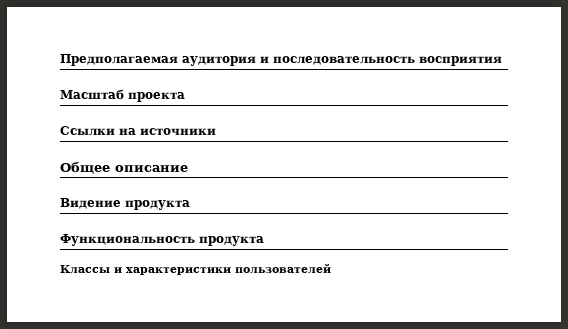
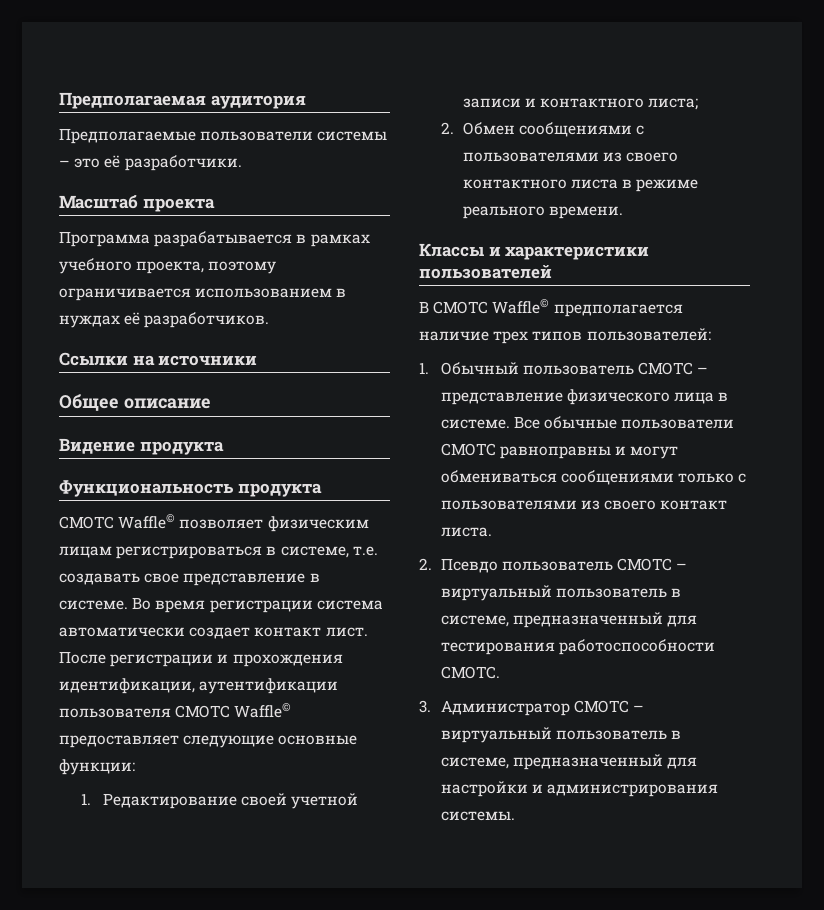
[260,56,502,66] [60,89,185,102] и последовательность восприятия // Масштаб проекта -> [59,128,388,144] [59,155,242,171] [59,195,215,212] [59,231,370,247] [59,258,277,274] [59,288,347,301] [59,312,270,328] // Предполагаемые пользователи системы – это её разработчики. // Масштаб проекта // Программа разрабатывается в рамках учебного проекта, поэтому ограничивается использованием в нуждах её разработчиков.
[60,263,331,275] Классы и характеристики пользователей -> [59,514,369,532] [59,546,378,559] [59,573,320,586] [59,597,383,613] [59,627,368,639] [59,651,343,667] [59,678,339,694] [59,703,292,718] [59,735,358,748] [59,759,135,775] [80,793,359,809] [462,98,699,110] [440,122,645,137] [462,152,679,162] [462,179,699,192] [462,206,624,219] [419,243,650,260] [419,265,552,279] [419,299,683,317] [419,328,711,344] [419,362,709,375] [440,389,729,405] [440,416,735,429] [440,443,679,459] [440,470,747,485] [440,500,728,510] [440,527,492,537] [419,558,688,573] [440,585,682,601] [440,612,698,628] [440,639,716,655] [440,666,500,679] [419,700,645,716] [440,727,682,743] [440,754,698,770] [440,781,719,797] [440,811,515,821] СМОТС Waffle© позволяет физическим лицам регистрироваться в системе, т.е. создавать свое представление в системе. Во время регистрации система автоматически создает контакт лист. После регистрации и прохождения идентификации, аутентификации пользователя СМОТС Waffle© предоставляет следующие основные функции: // 1. Редактирование своей учетной записи и контактного листа; // 2. Обмен сообщениями с пользователями из своего контактного листа в режиме реального времени. // Классы и характеристики пользователей // В СМОТС Waffle© предполагается наличие трех типов пользователей: // 1. Обычный пользователь СМОТС – представление физического лица в системе. Все обычные пользователи СМОТС равноправны и могут обмениваться сообщениями только с пользователями из своего контакт листа. // 2. Псевдо пользователь СМОТС – виртуальный пользователь в системе, предназначенный для тестирования работоспособности СМОТС. // 3. Администратор СМОТС – виртуальный пользователь в системе, предназначенный для настройки и администрирования системы.

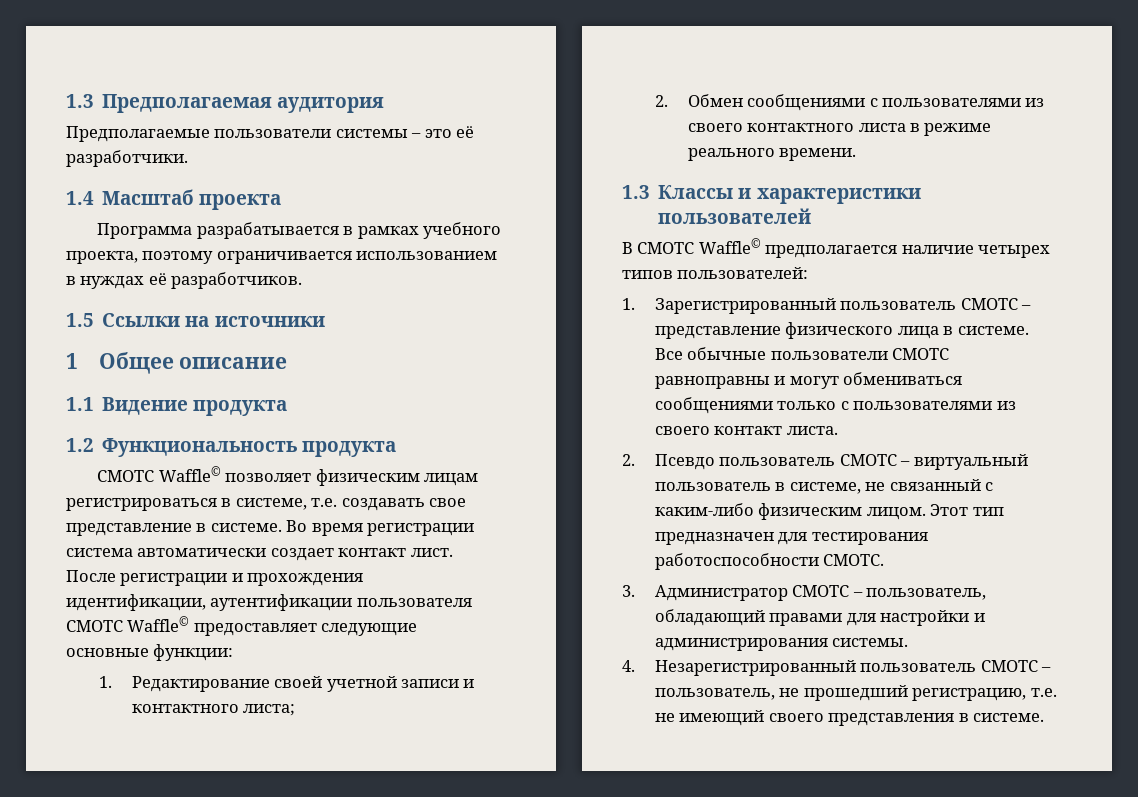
(59, 100) none -> [66,94,94,108] 1.3
(242, 163) none -> [66,191,94,205] 1.4
(270, 320) none -> [66,313,94,327] 1.5
(258, 360) none -> [66,353,78,369] 1
(211, 403) none -> [66,397,94,411] 1.1
(224, 448) none -> [66,438,94,452] 1.2
(624, 212) none -> [622,185,650,199] 1.3
[493,331,529,344] трех -> [978,245,1051,258] четырех
[440,362,519,375] Обычный -> [654,298,836,314] Зарегистрированный
[513,612,664,628] предназначенный -> [865,479,994,491] [654,503,1004,520] [654,532,774,545] не связанный с каким-либо физическим лицом. Этот тип предназначен
[440,727,682,743] [440,754,664,770] виртуальный пользователь в системе, предназначенный -> [866,588,987,600] [654,609,843,626] пользователь, обладающий правами
(515, 816) none -> [622,660,1052,676] [654,685,1057,701] [654,710,1045,726] // 4. Незарегистрированный пользователь СМОТС – пользователь, не прошедший регистрацию, т.е. не имеющий своего представления в системе.

